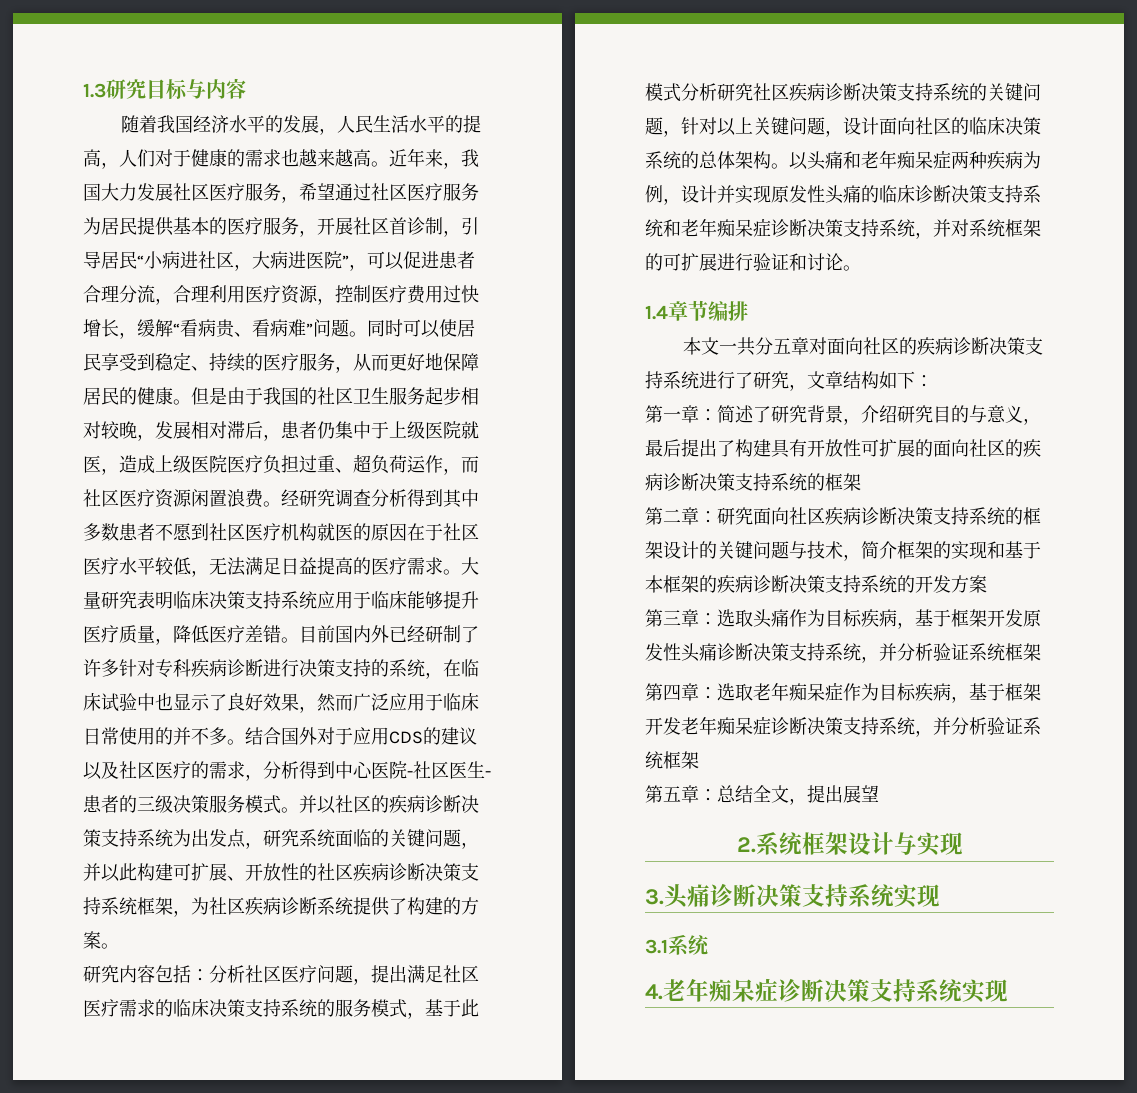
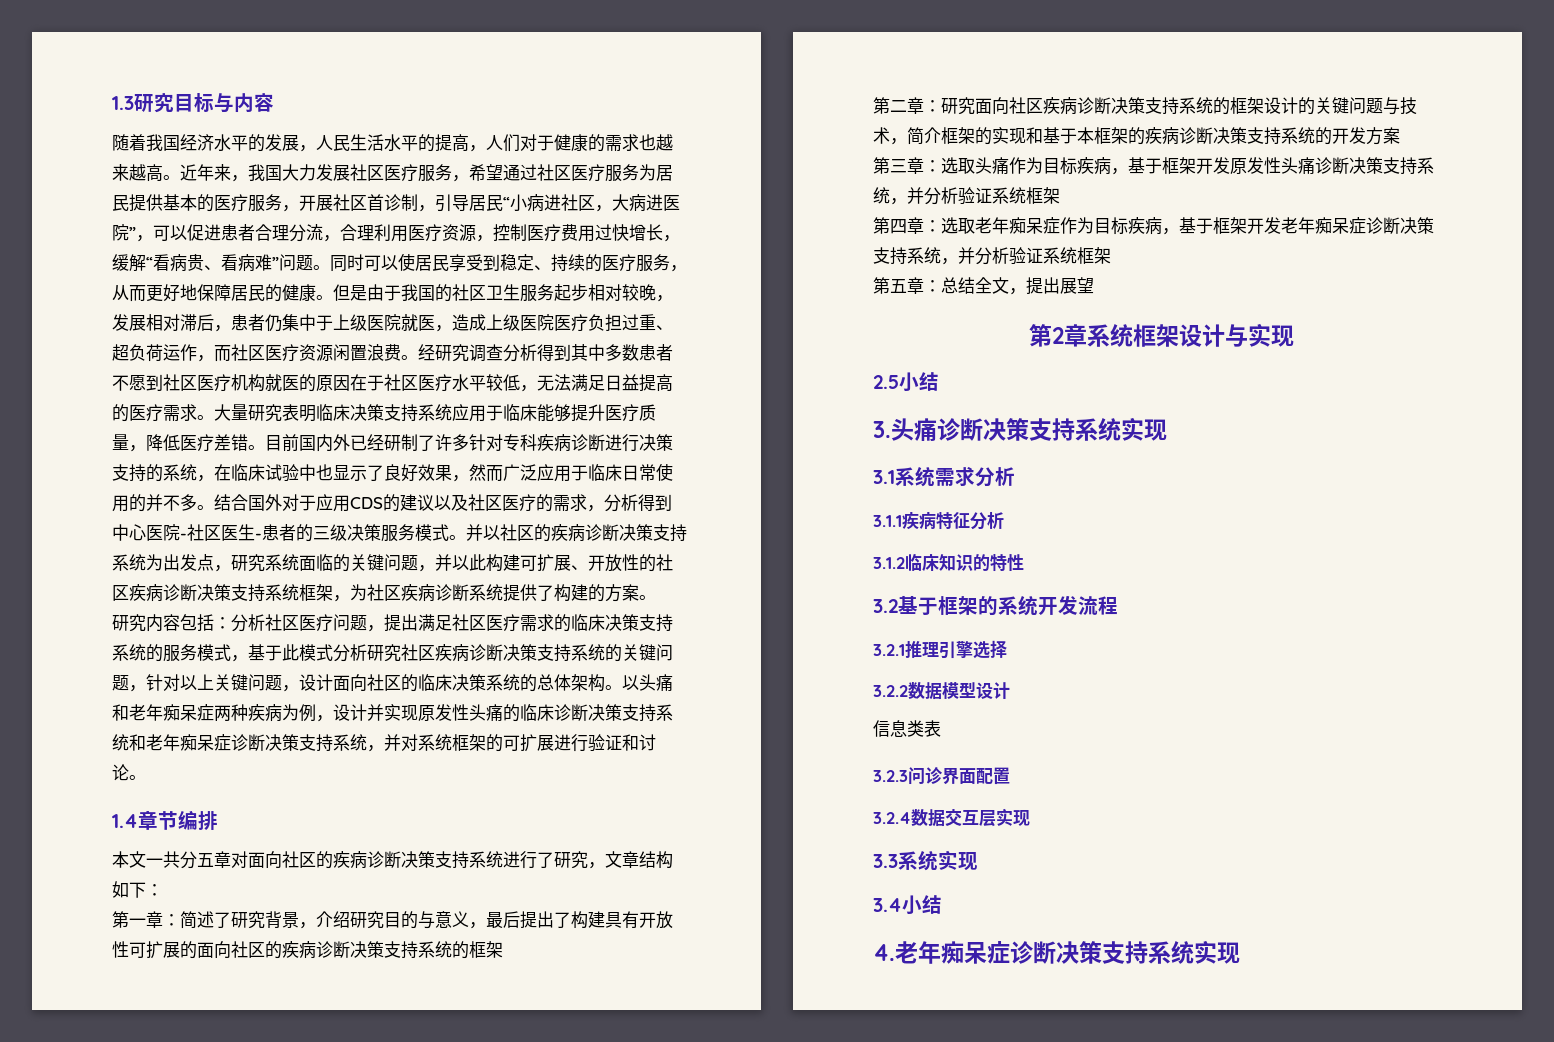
[736,837,756,853] 2. -> [1028,324,1087,347] 第2章
(963, 843) none -> [873,372,939,392] // 2.5小结
(709, 945) none -> [935,466,1015,487] [873,511,1004,530] [873,553,1024,572] [873,595,1118,616] [873,640,1007,659] [873,682,1010,700] [873,720,941,737] [873,766,1010,785] [873,808,1030,827] [873,850,978,871] [873,895,942,915] 需求分析 // 3.1.1疾病特征分析 // 3.1.2临床知识的特性 // 3.2基于框架的系统开发流程 // 3.2.1推理引擎选择 // 3.2.2数据模型设计 // 信息类表 // 3.2.3问诊界面配置 // 3.2.4数据交互层实现 // 3.3系统实现 // 3.4小结

